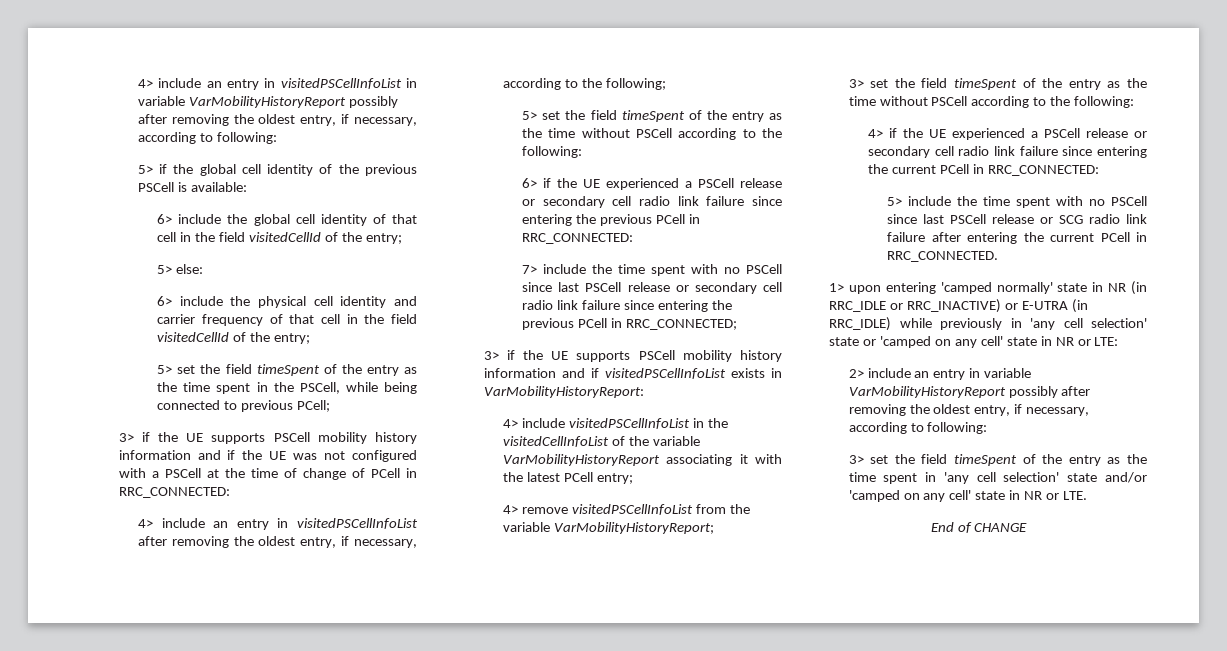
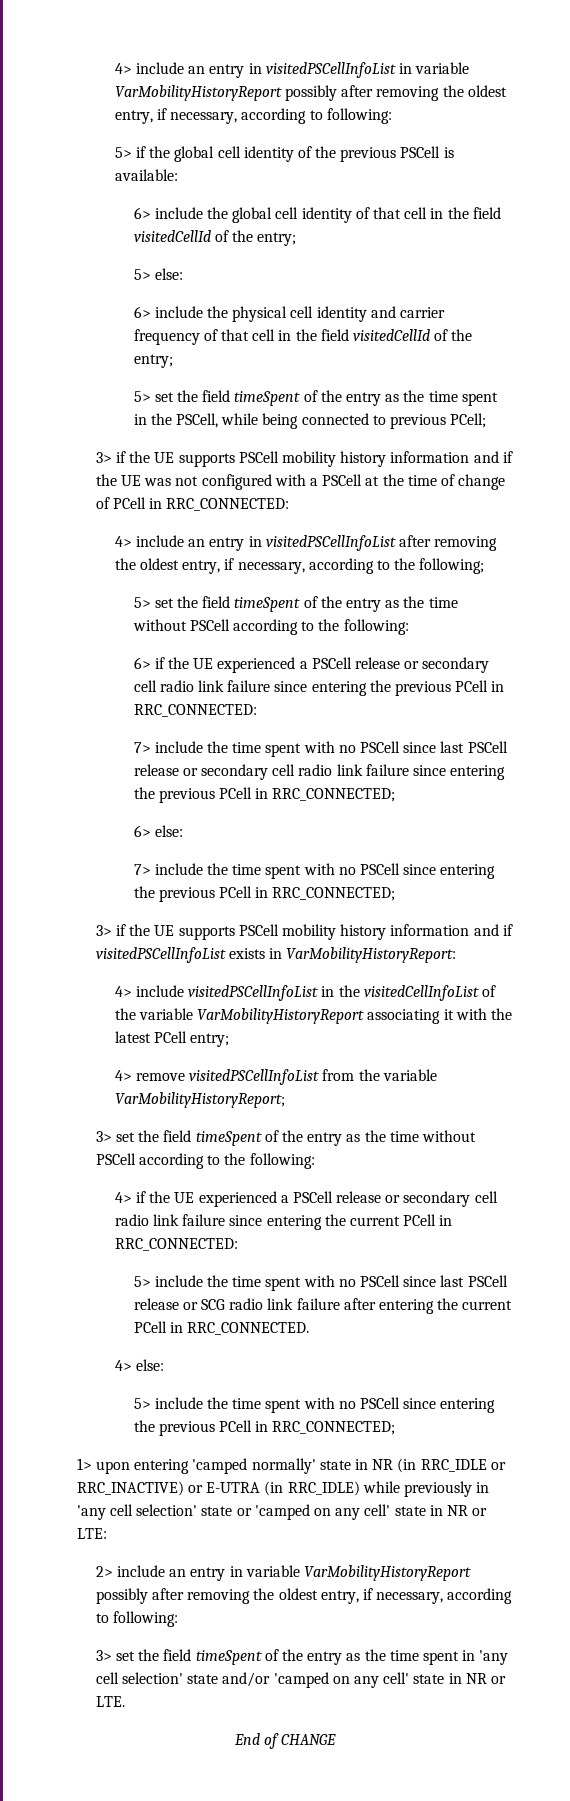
(737, 324) none -> [133,825,183,837] [133,863,496,879] [133,886,396,902] // 6> else: // 7> include the time spent with no PSCell since entering the previous PCell in RRC_CONNECTED;
(999, 256) none -> [114,1359,164,1371] [133,1397,496,1413] [133,1420,396,1436] // 4> else: // 5> include the time spent with no PSCell since entering the previous PCell in RRC_CONNECTED;

